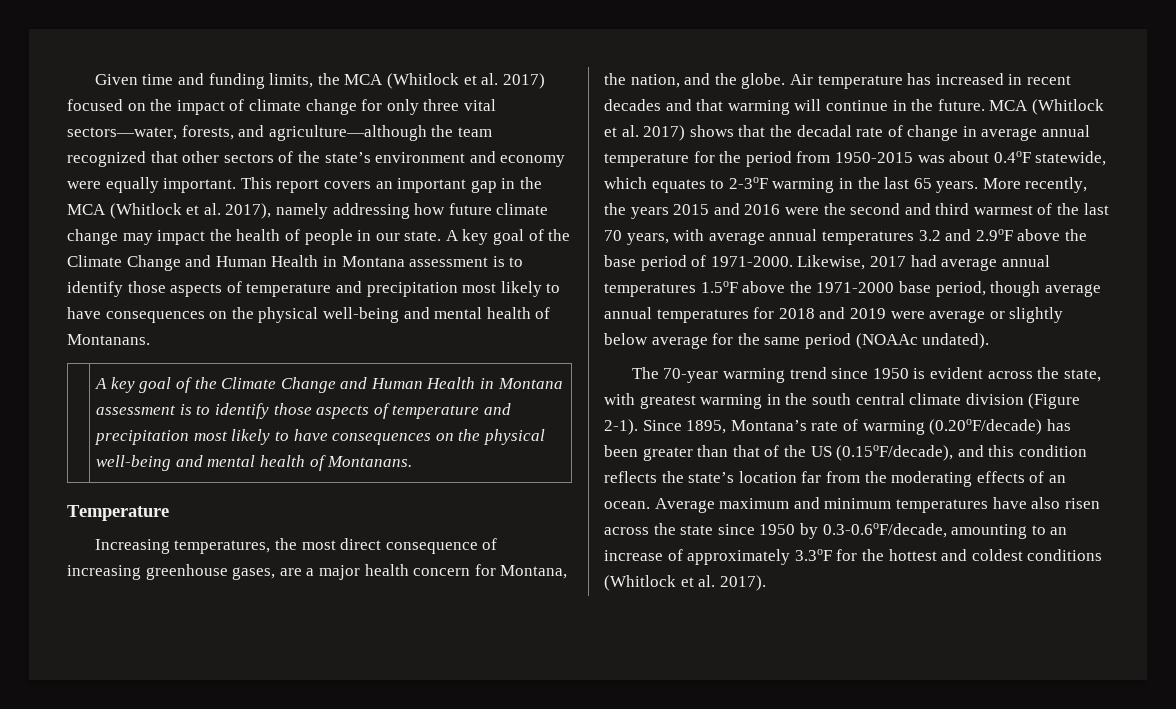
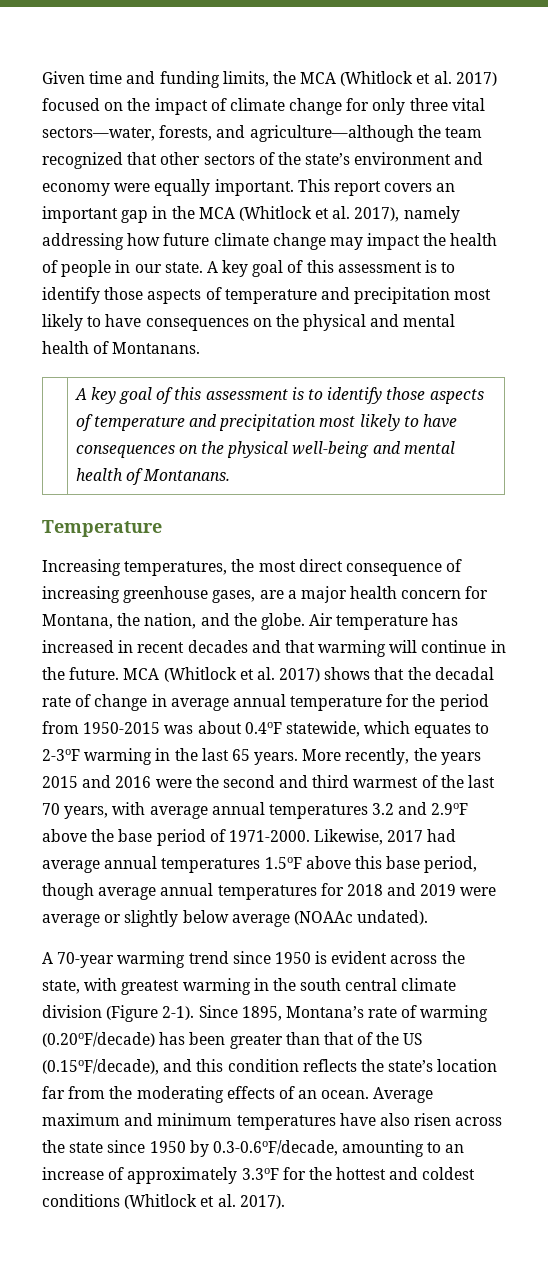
[548,229,571,241] [67,255,405,271] the Climate Change and Human Health in Montana -> [306,260,334,273] this
[322,307,399,323] well-being -> (367, 322) none
[194,377,563,393] the Climate Change and Human Health in Montana -> [174,387,202,400] this
[789,281,895,293] the 1971-2000 -> [354,856,382,869] this
[712,333,851,349] for the same period -> (290, 920) none
[631,367,659,379] The -> [42,952,53,964] A

